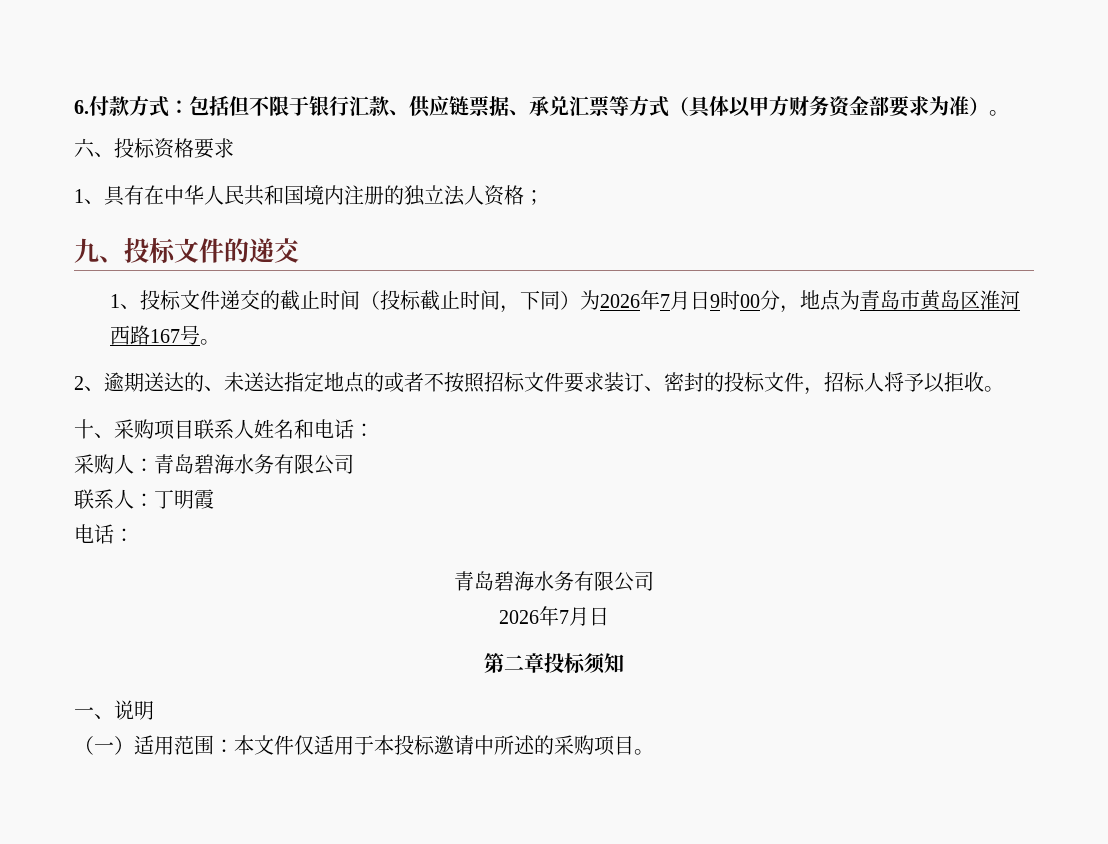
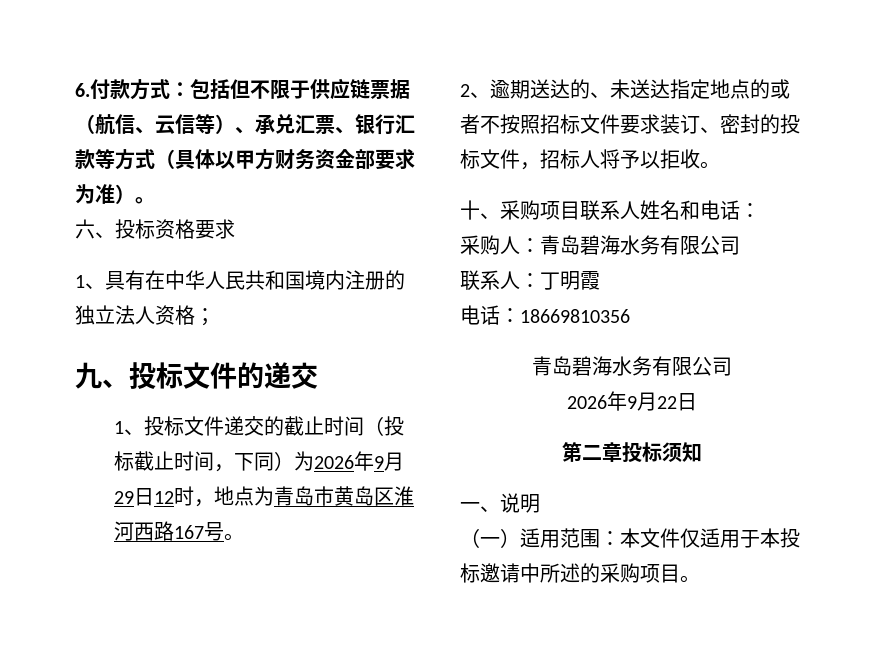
[309,95,609,118] 银行汇款、供应链票据、承兑汇票 -> [310,78,410,100] [75,114,415,135] [75,149,95,169] 供应链票据（航信、云信等）、承兑汇票、银行汇款
[660,290,781,310] 7月日9时00分 -> [374,452,405,471] [114,486,195,506] 9月29日12时
(134, 535) none -> [520,309,630,323] 18669810356
[559,607,589,626] 7月 -> [626,392,677,411] 9月22

